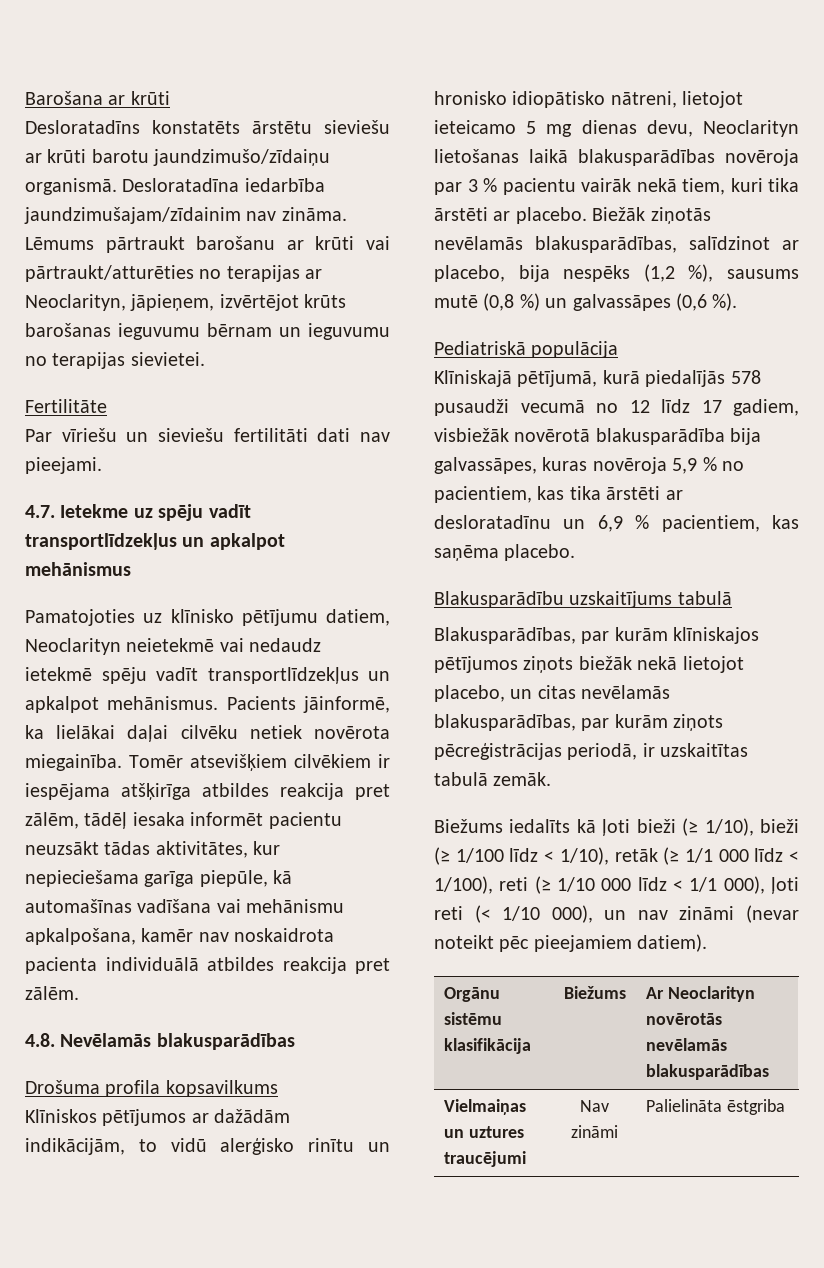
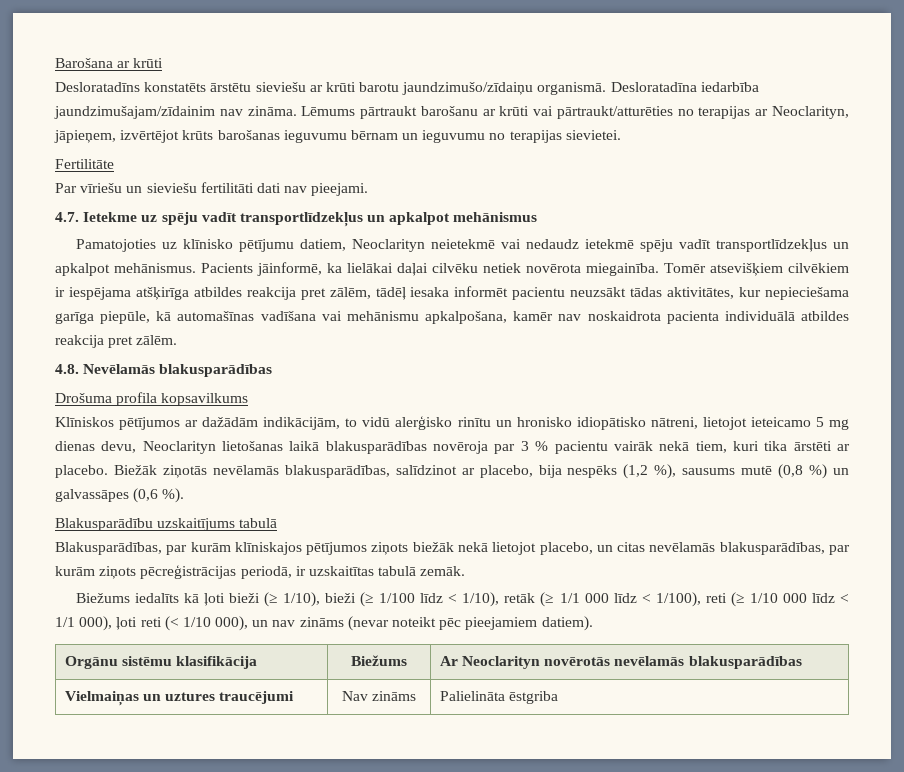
[434,341,619,358] [434,370,761,387] [434,399,799,416] [434,428,762,445] [434,457,744,474] [434,486,683,503] [434,515,799,532] [434,544,576,561] // Pediatriskā populācija // Klīniskajā pētījumā, kurā piedalījās 578 pusaudži vecumā no 12 līdz 17 gadiem, visbiežāk novērotā blakusparādība bija galvassāpes, kuras novēroja 5,9 % no pacientiem, kas tika ārstēti ar desloratadīnu un 6,9 % pacientiem, kas saņēma placebo. -> (185, 495) none
[679,906,735,920] zināmi -> [299,617,344,627] zināms
[571,1125,618,1138] zināmi -> [372,691,417,701] zināms

